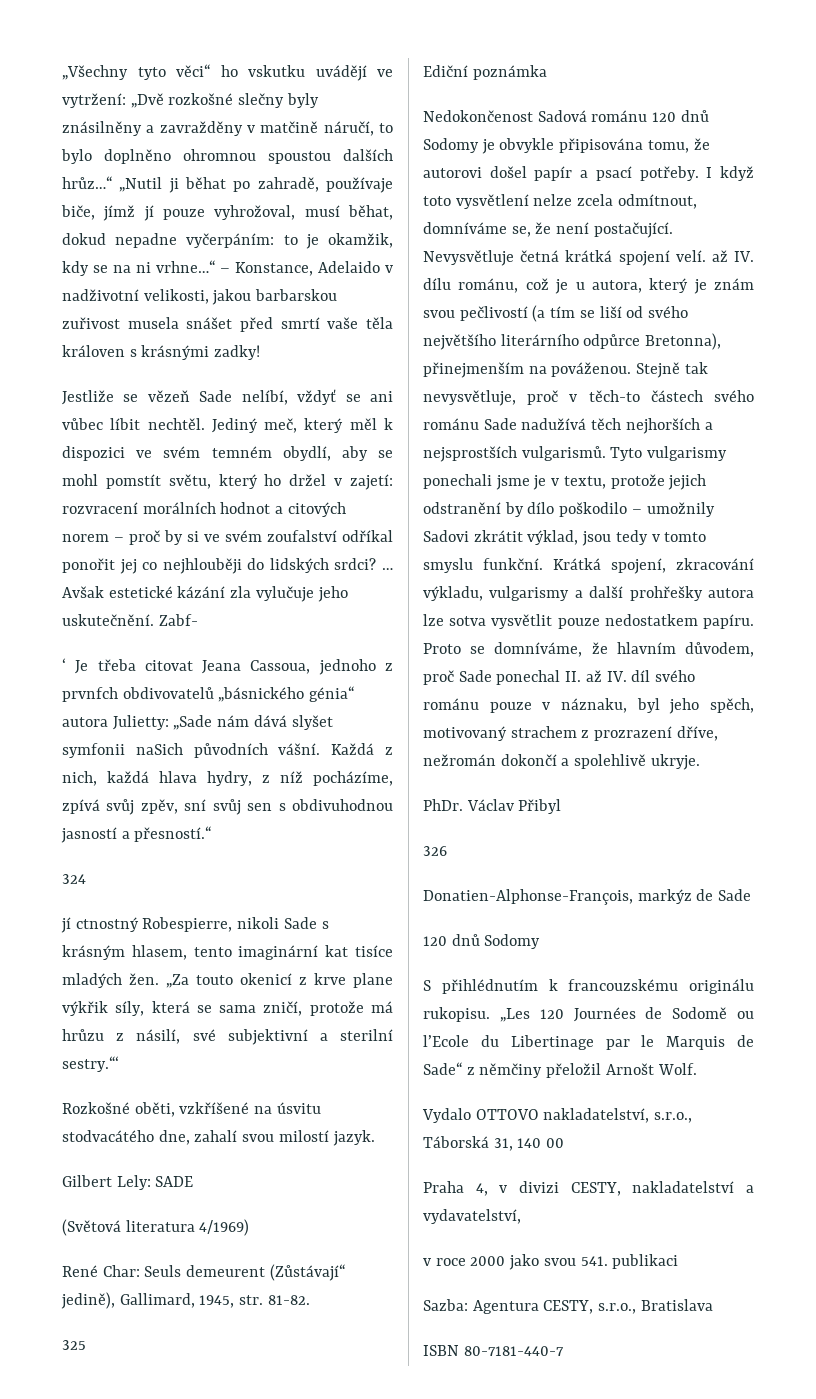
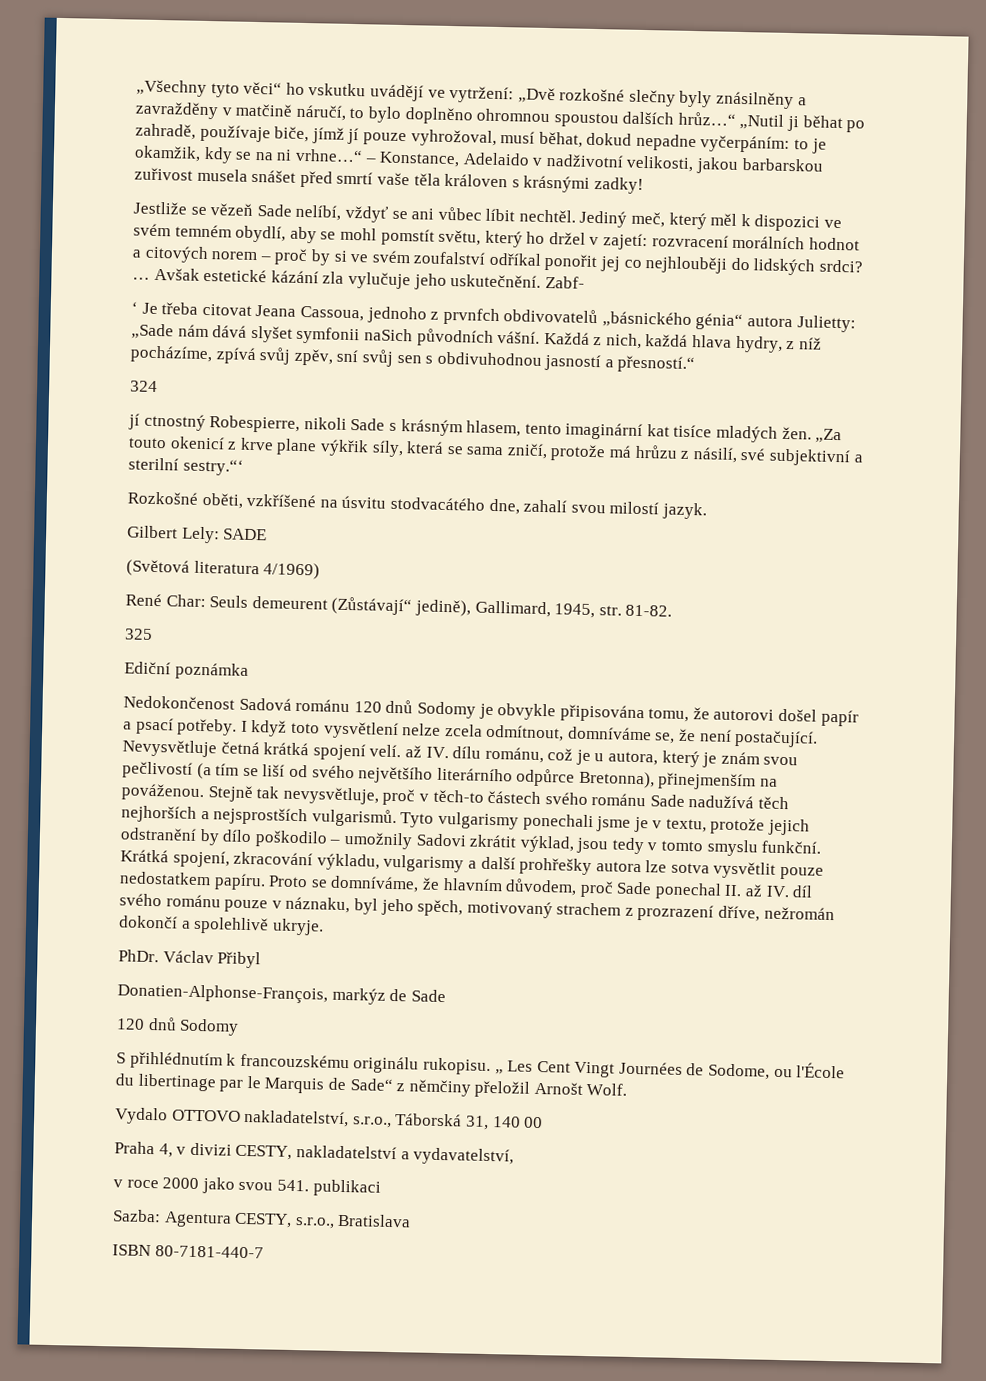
[423,846,447,856] // 326 -> (262, 960) none
[499,1007,754,1022] [423,1035,594,1050] „Les 120 Journées de Sodomě ou l’Ecole du Libertinage -> [494,1060,846,1080] [115,1073,217,1092] „ Les Cent Vingt Journées de Sodome, ou l'École du libertinage

